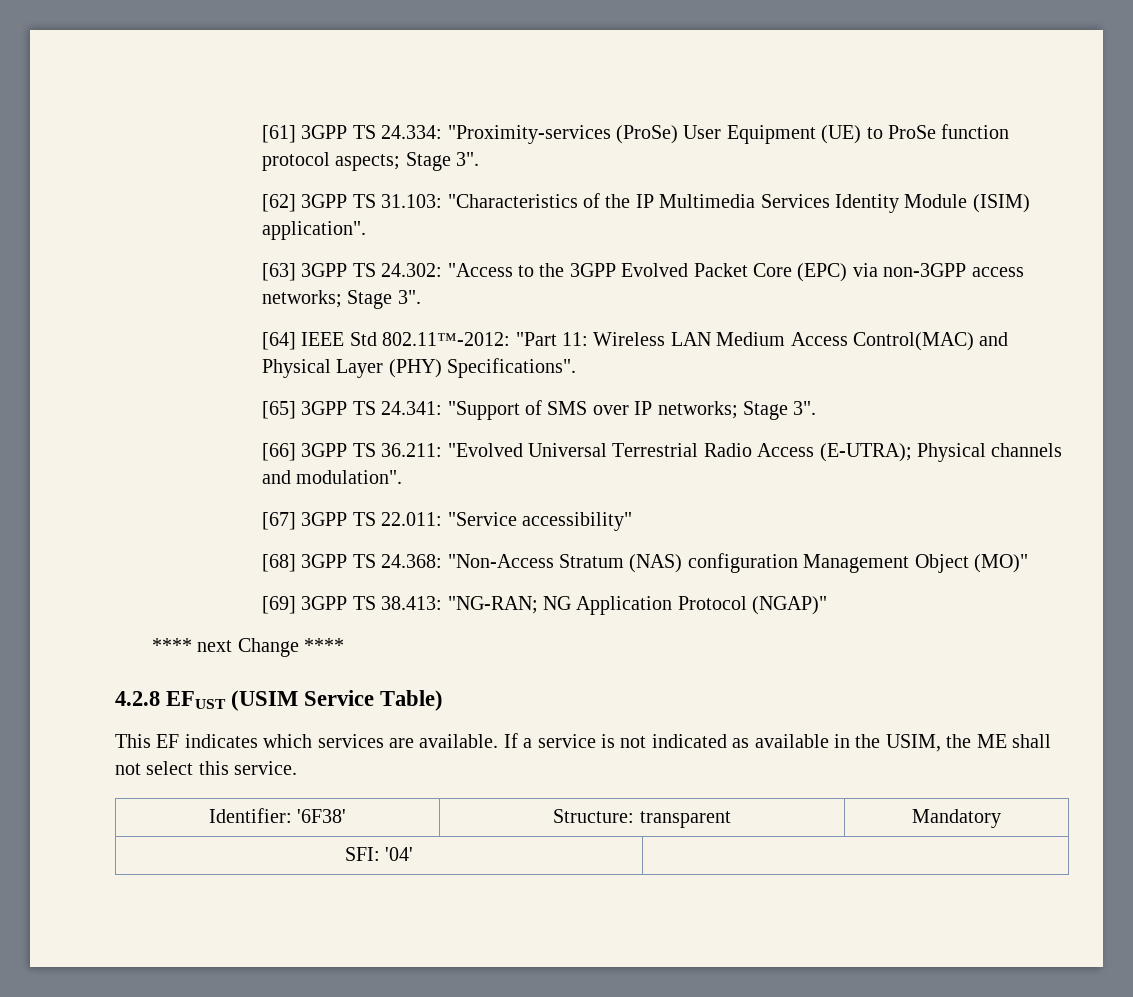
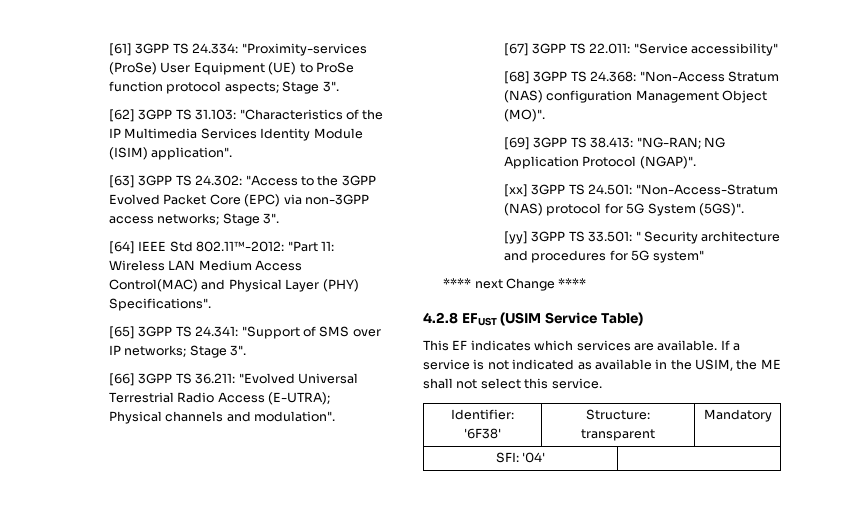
[974,554,1029,573] (MO)" -> [504,109,546,122] (MO)".
[752,596,828,615] (NGAP)" -> [639,156,696,169] [504,184,778,197] [504,203,744,216] [504,231,781,244] [504,250,704,263] (NGAP)". // [xx] 3GPP TS 24.501: "Non-Access-Stratum (NAS) protocol for 5G System (5GS)". // [yy] 3GPP TS 33.501: " Security architecture and procedures for 5G system"

